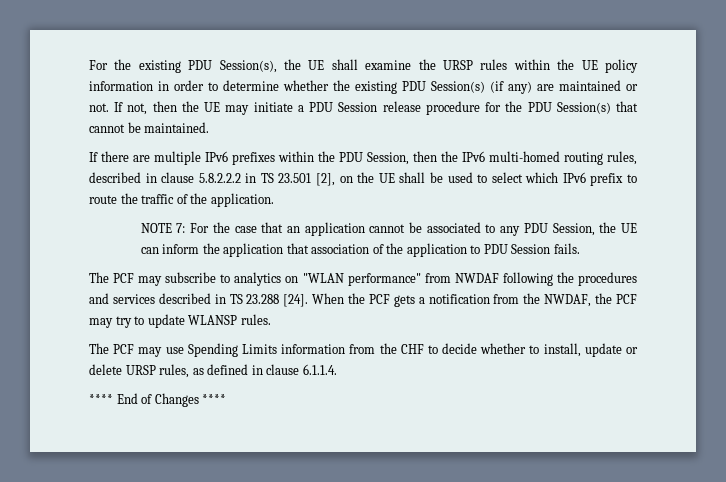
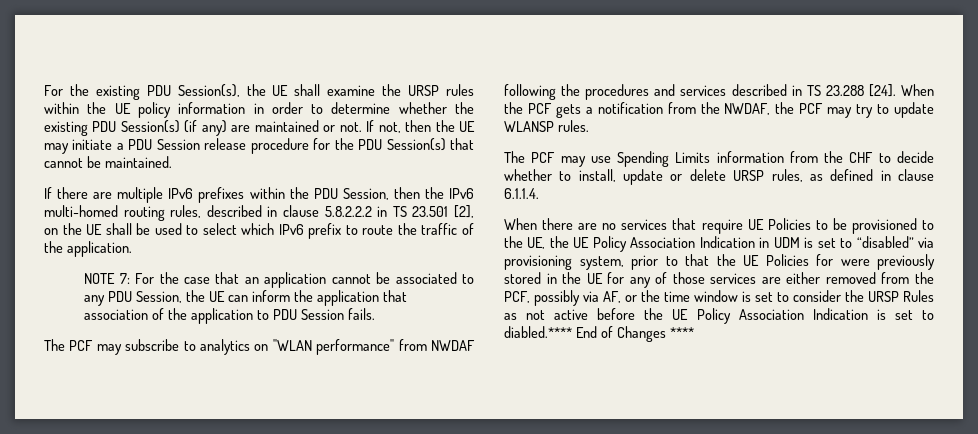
[89,394,113,404] **** -> [504,218,934,234] [504,236,934,252] [504,254,935,270] [504,272,934,288] [504,290,934,306] [504,308,934,324] [504,326,572,338] When there are no services that require UE Policies to be provisioned to the UE, the UE Policy Association Indication in UDM is set to “disabled” via provisioning system, prior to that the UE Policies for were previously stored in the UE for any of those services are either removed from the PCF, possibly via AF, or the time window is set to consider the URSP Rules as not active before the UE Policy Association Indication is set to diabled.****

